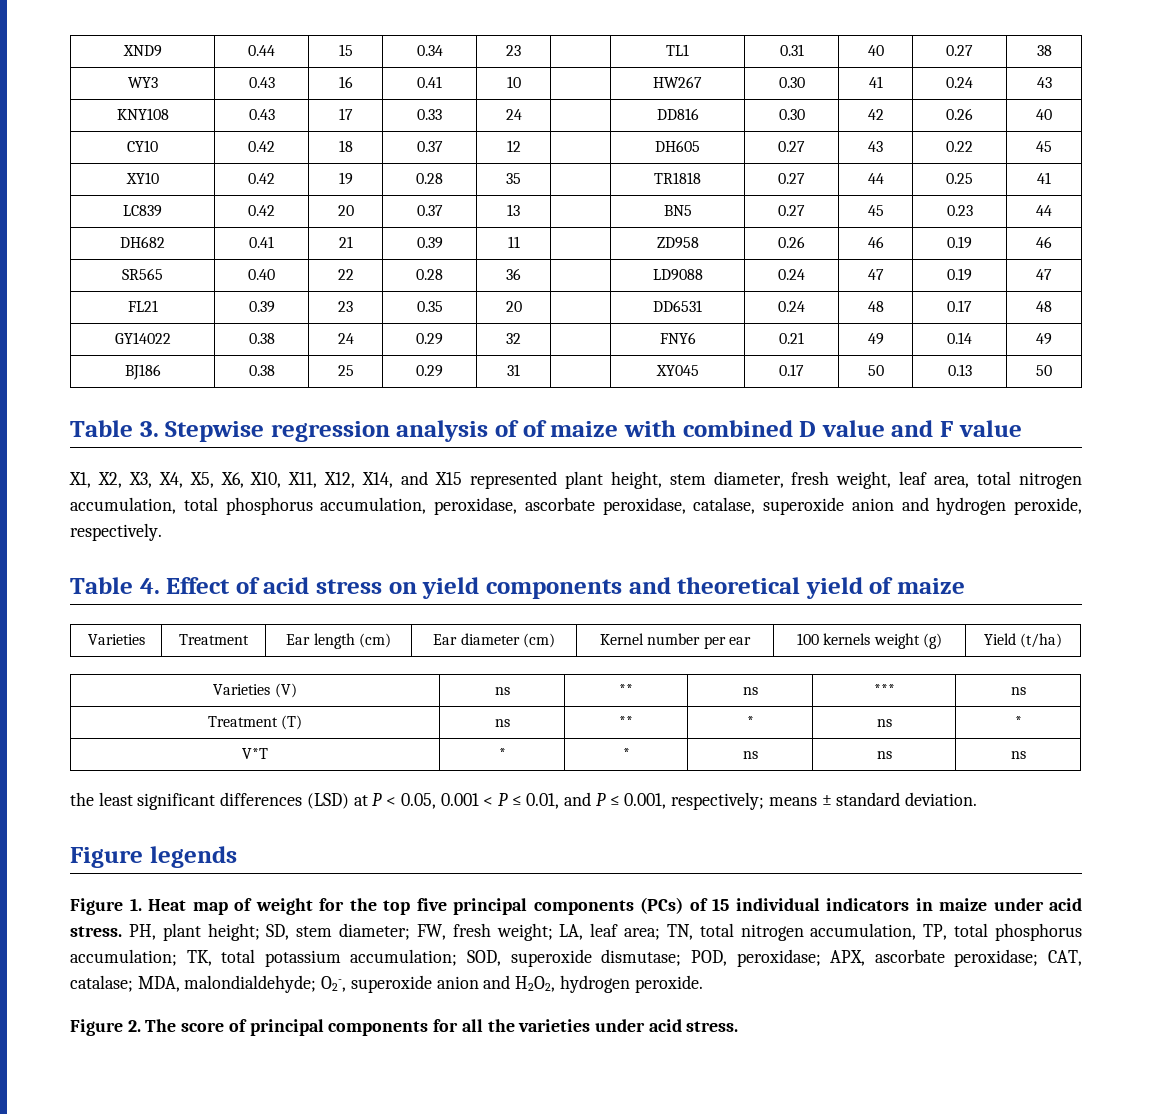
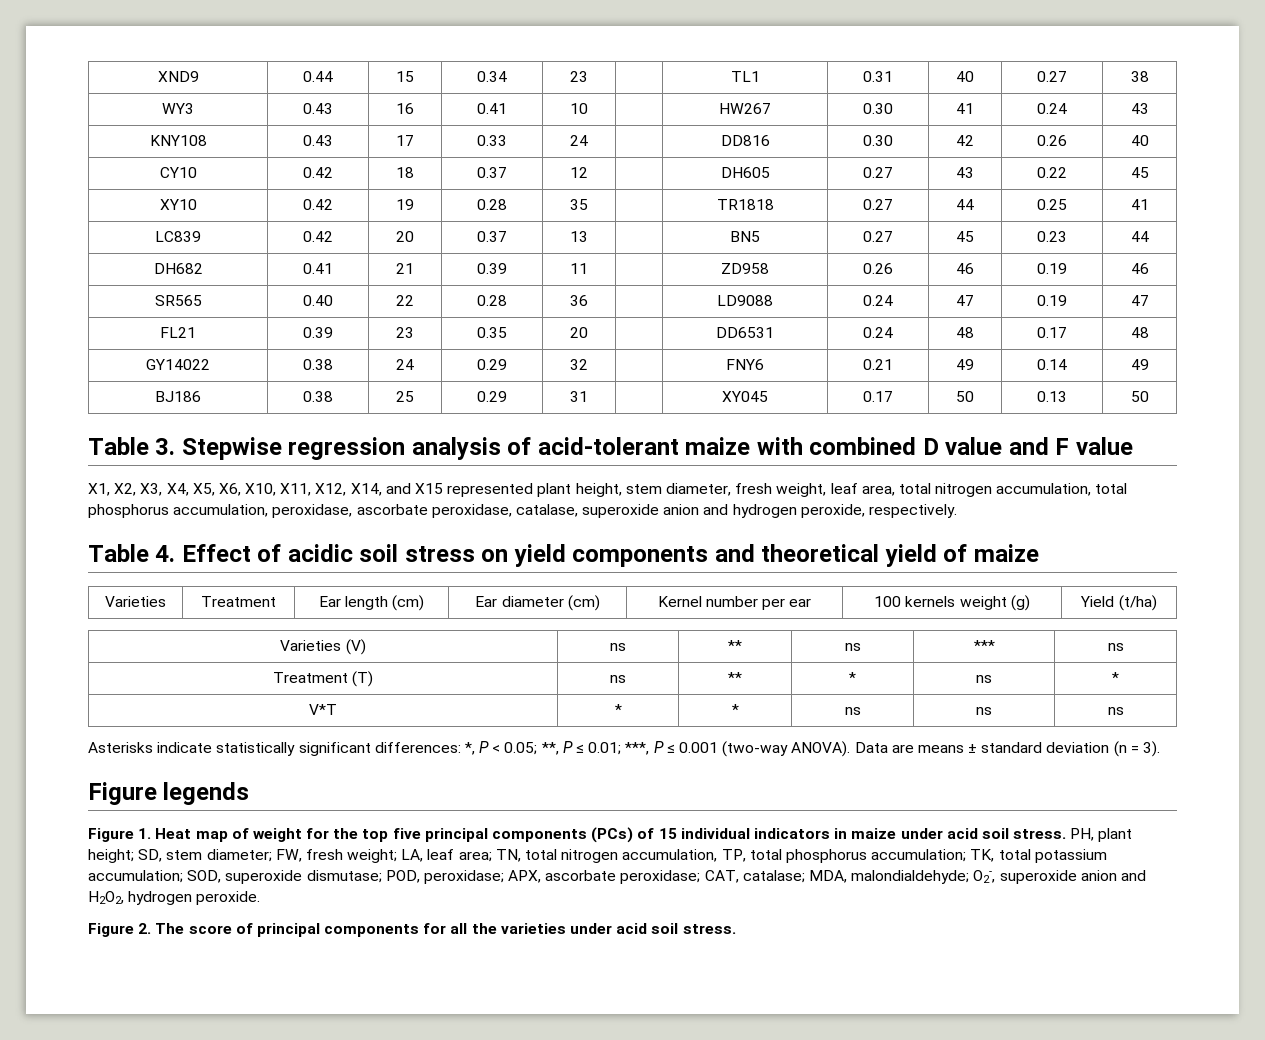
[522,420,547,437] of -> [537,437,679,455] acid-tolerant
[263,577,310,594] acid -> [287,544,399,562] acidic soil
[70,792,977,810] the least significant differences (LSD) at P < 0.05, 0.001 < P ≤ 0.01, and P ≤ 0.001, respectively; means ± standard deviation. -> [88,741,1160,757] Asterisks indicate statistically significant differences: *, P < 0.05; **, P ≤ 0.01; ***, P ≤ 0.001 (two-way ANOVA). Data are means ± standard deviation (n = 3).
(1082, 904) none -> [981,828,1009,839] soil
(682, 1025) none -> [651,923,679,934] soil

